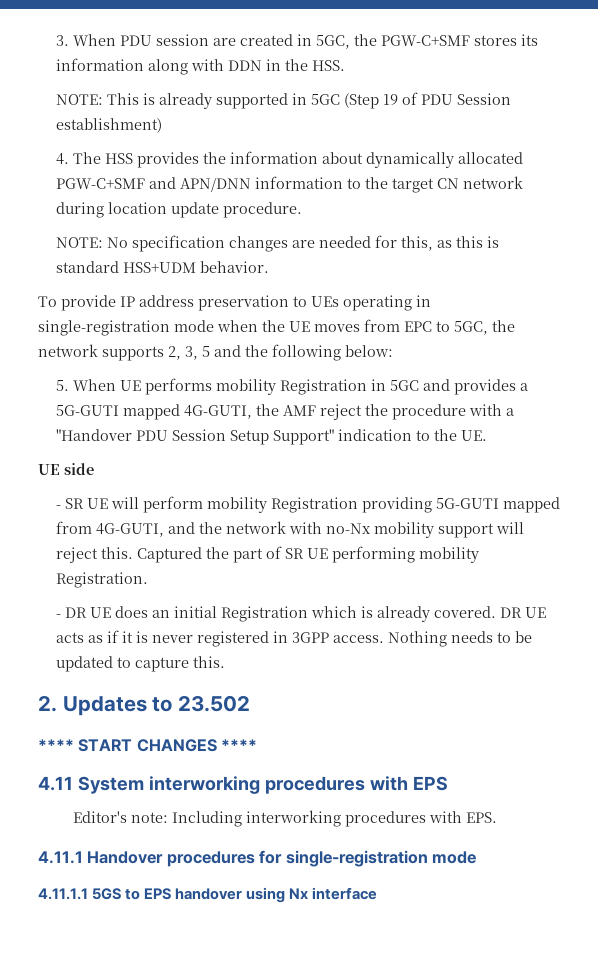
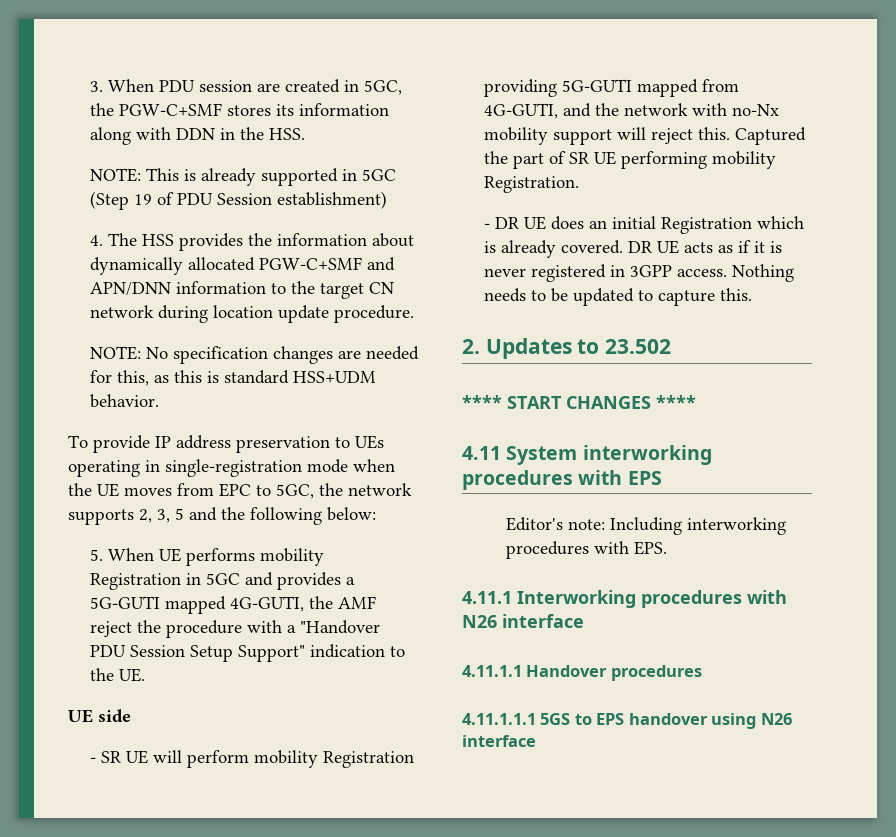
[87,850,477,867] [38,888,88,900] Handover procedures for single-registration mode // 4.11.1.1 -> [517,590,787,608] [462,614,584,628] [462,665,702,681] [462,713,536,725] Interworking procedures with N26 interface // 4.11.1.1 Handover procedures // 4.11.1.1.1
[289,888,309,899] Nx -> [760,713,792,725] N26

